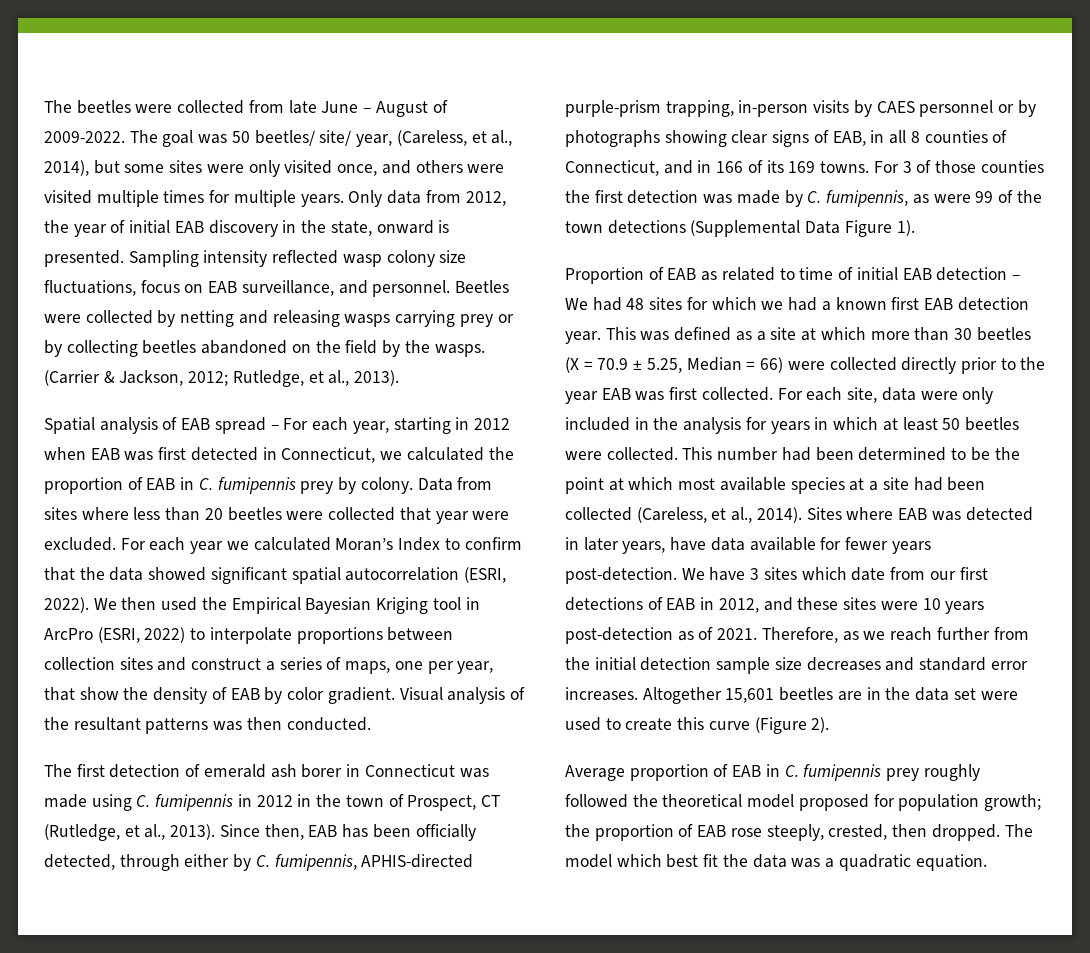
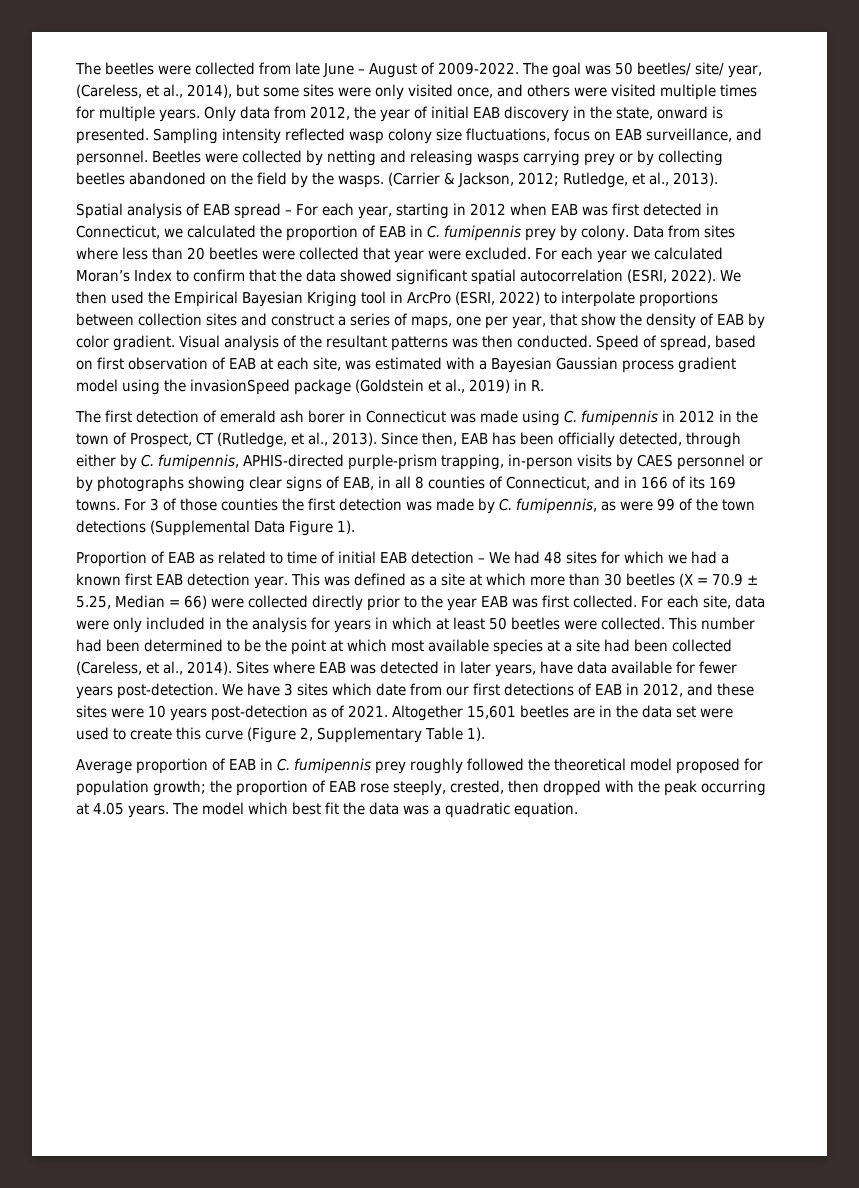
(371, 724) none -> [596,335,756,351] [76,357,736,373] [76,379,544,395] Speed of spread, based on first observation of EAB at each site, was estimated with a Bayesian Gaussian process gradient model using the invasionSpeed package (Goldstein et al., 2019) in R.
[761,627,1029,643] [565,657,1028,674] [565,687,638,701] Therefore, as we reach further from the initial detection sample size decreases and standard error increases. -> (388, 711) none
[811,717,830,733] 2). -> [299,727,485,743] 2, Supplementary Table 1).
[931,824,1000,841] dropped. -> [543,780,766,796] [76,802,169,818] dropped with the peak occurring at 4.05 years.

